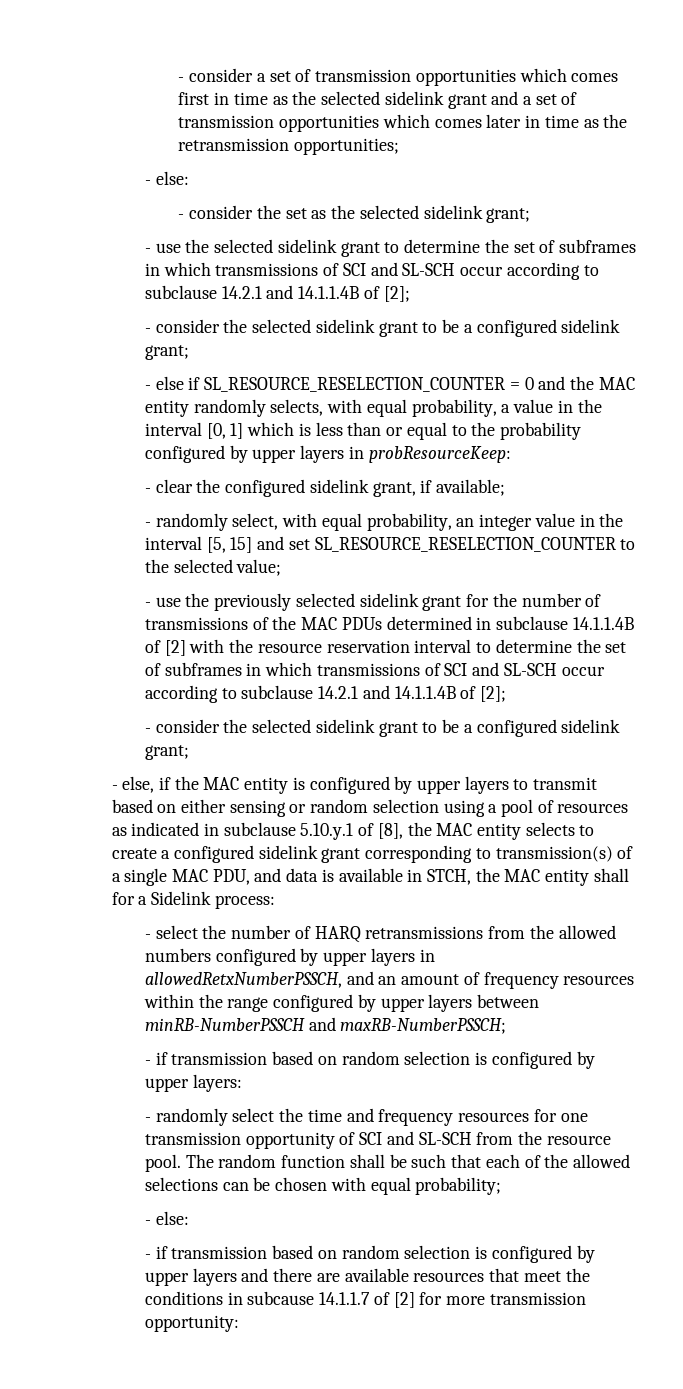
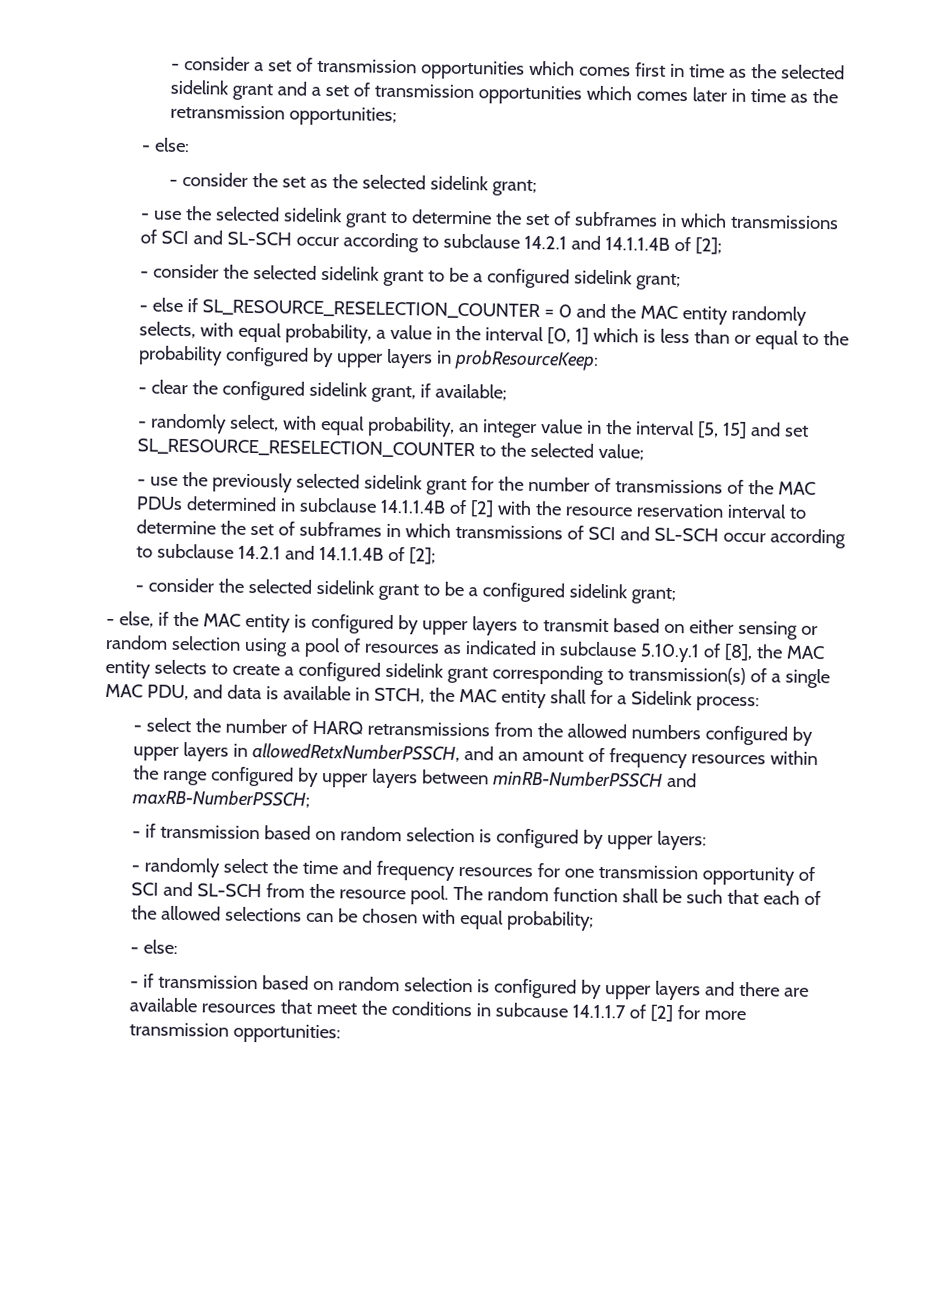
[144,1315,239,1332] opportunity: -> [232,1023,341,1044] opportunities:

